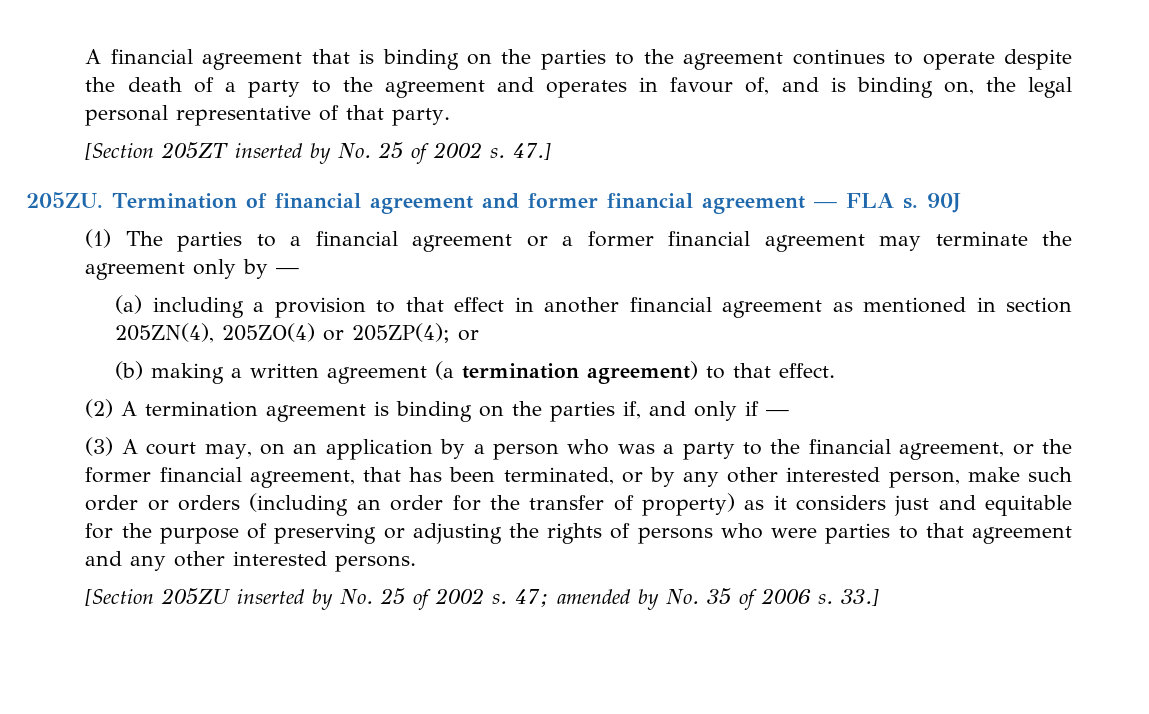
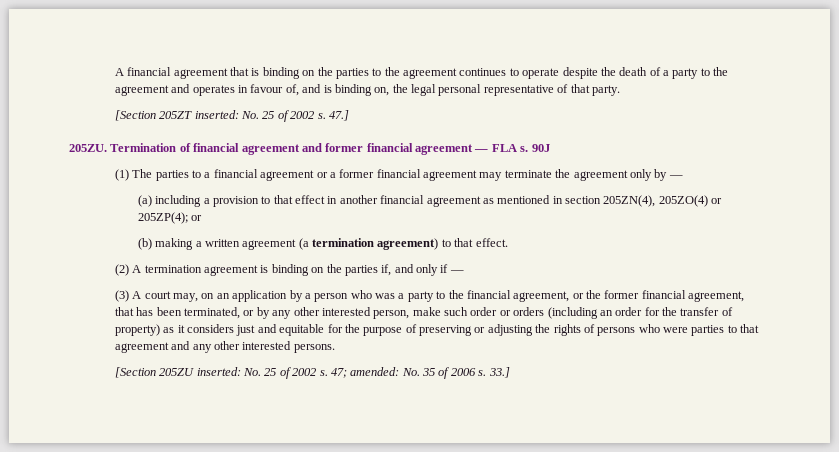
[235,143,332,164] inserted by -> [194,110,239,119] inserted:
[237,589,334,610] inserted by -> [196,367,241,376] inserted:
[557,589,660,610] amended by -> [350,367,400,376] amended:

